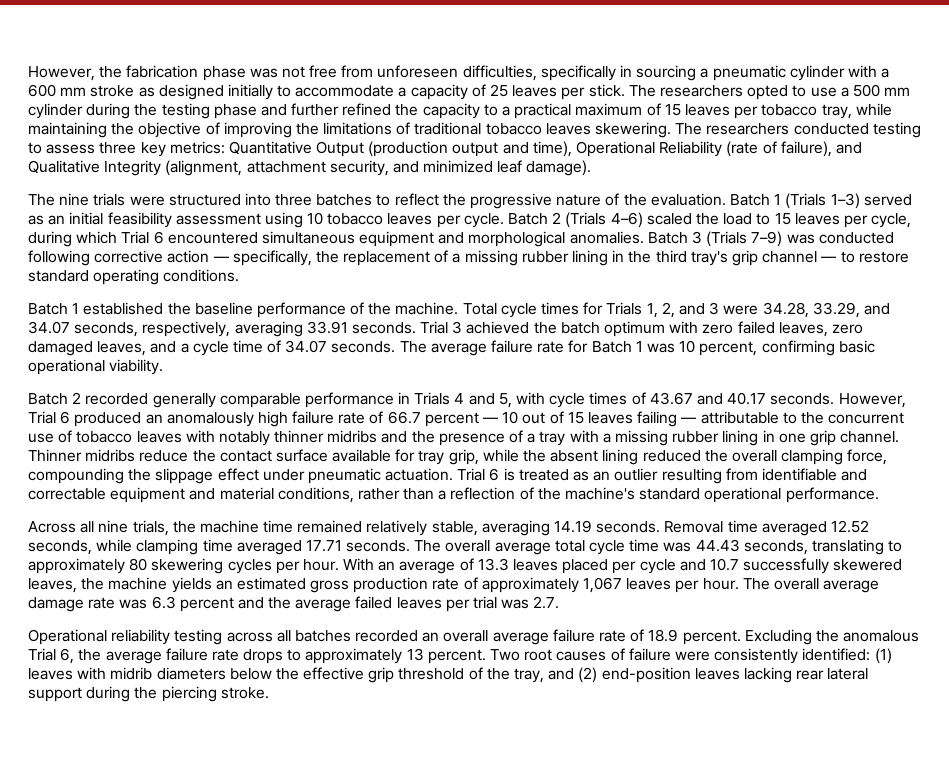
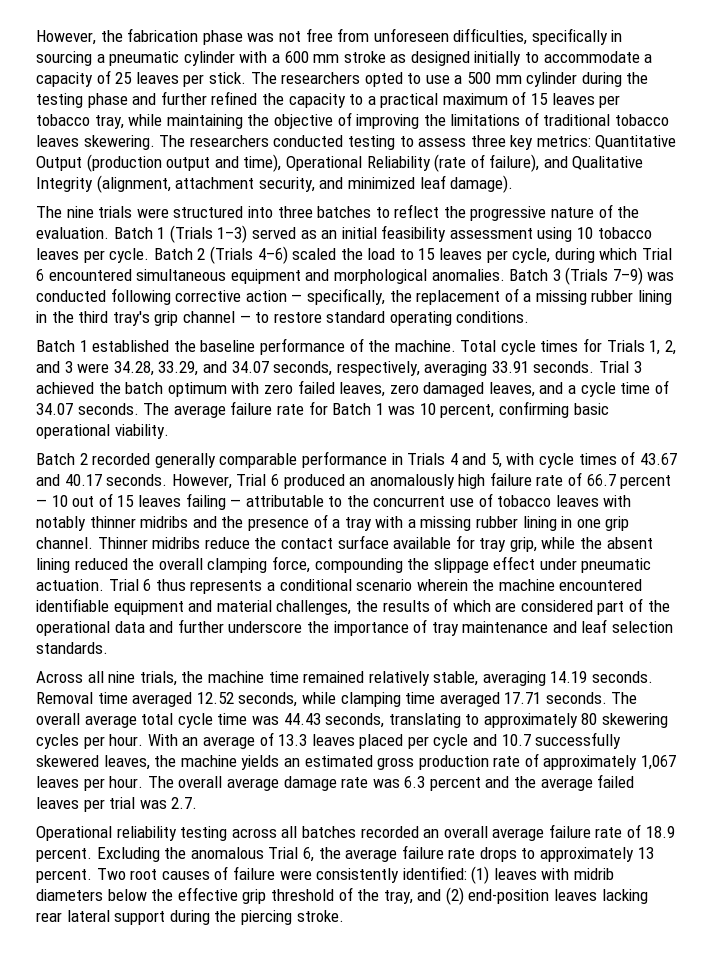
[503,468,868,484] [28,487,879,503] is treated as an outlier resulting from identifiable and correctable equipment and material conditions, rather than a reflection of the machine's standard operational performance. -> [155,579,643,594] [36,598,670,615] [36,619,674,636] [36,642,108,654] thus represents a conditional scenario wherein the machine encountered identifiable equipment and material challenges, the results of which are considered part of the operational data and further underscore the importance of tray maintenance and leaf selection standards.

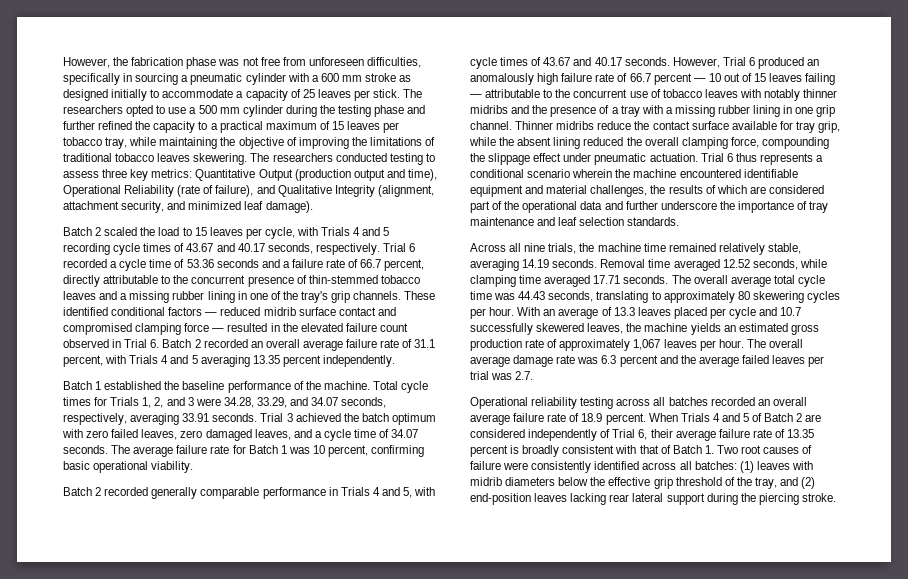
[36,204,640,221] [36,225,652,243] [36,246,288,264] The nine trials were structured into three batches to reflect the progressive nature of the evaluation. Batch 1 (Trials 1–3) served as an initial feasibility assessment using 10 tobacco leaves per cycle. Batch 2 (Trials 4–6) -> [63,227,102,236] Batch 2
[554,248,673,263] [36,267,675,285] [36,288,673,305] [36,311,530,326] during which Trial 6 encountered simultaneous equipment and morphological anomalies. Batch 3 (Trials 7–9) was conducted following corrective action — specifically, the replacement of a missing rubber lining in the third tray's grip channel — to restore standard operating conditions. -> [297,227,390,236] [63,243,416,255] [63,259,425,271] [63,275,420,287] [63,291,436,303] [63,307,396,316] [63,323,408,335] [63,339,436,351] [63,355,395,367] with Trials 4 and 5 recording cycle times of 43.67 and 40.17 seconds, respectively. Trial 6 recorded a cycle time of 53.36 seconds and a failure rate of 66.7 percent, directly attributable to the concurrent presence of thin-stemmed tobacco leaves and a missing rubber lining in one of the tray's grip channels. These identified conditional factors — reduced midrib surface contact and compromised clamping force — resulted in the elevated failure count observed in Trial 6. Batch 2 recorded an overall average failure rate of 31.1 percent, with Trials 4 and 5 averaging 13.35 percent independently.
[96,847,264,862] Excluding the anomalous -> [648,413,822,422] [470,429,611,441] When Trials 4 and 5 of Batch 2 are considered independently of
[318,845,654,862] [36,869,92,883] the average failure rate drops to approximately 13 percent. -> [650,429,815,441] [470,445,714,457] their average failure rate of 13.35 percent is broadly consistent with that of Batch 1.
[402,866,467,880] identified: -> [594,461,737,470] identified across all batches:

